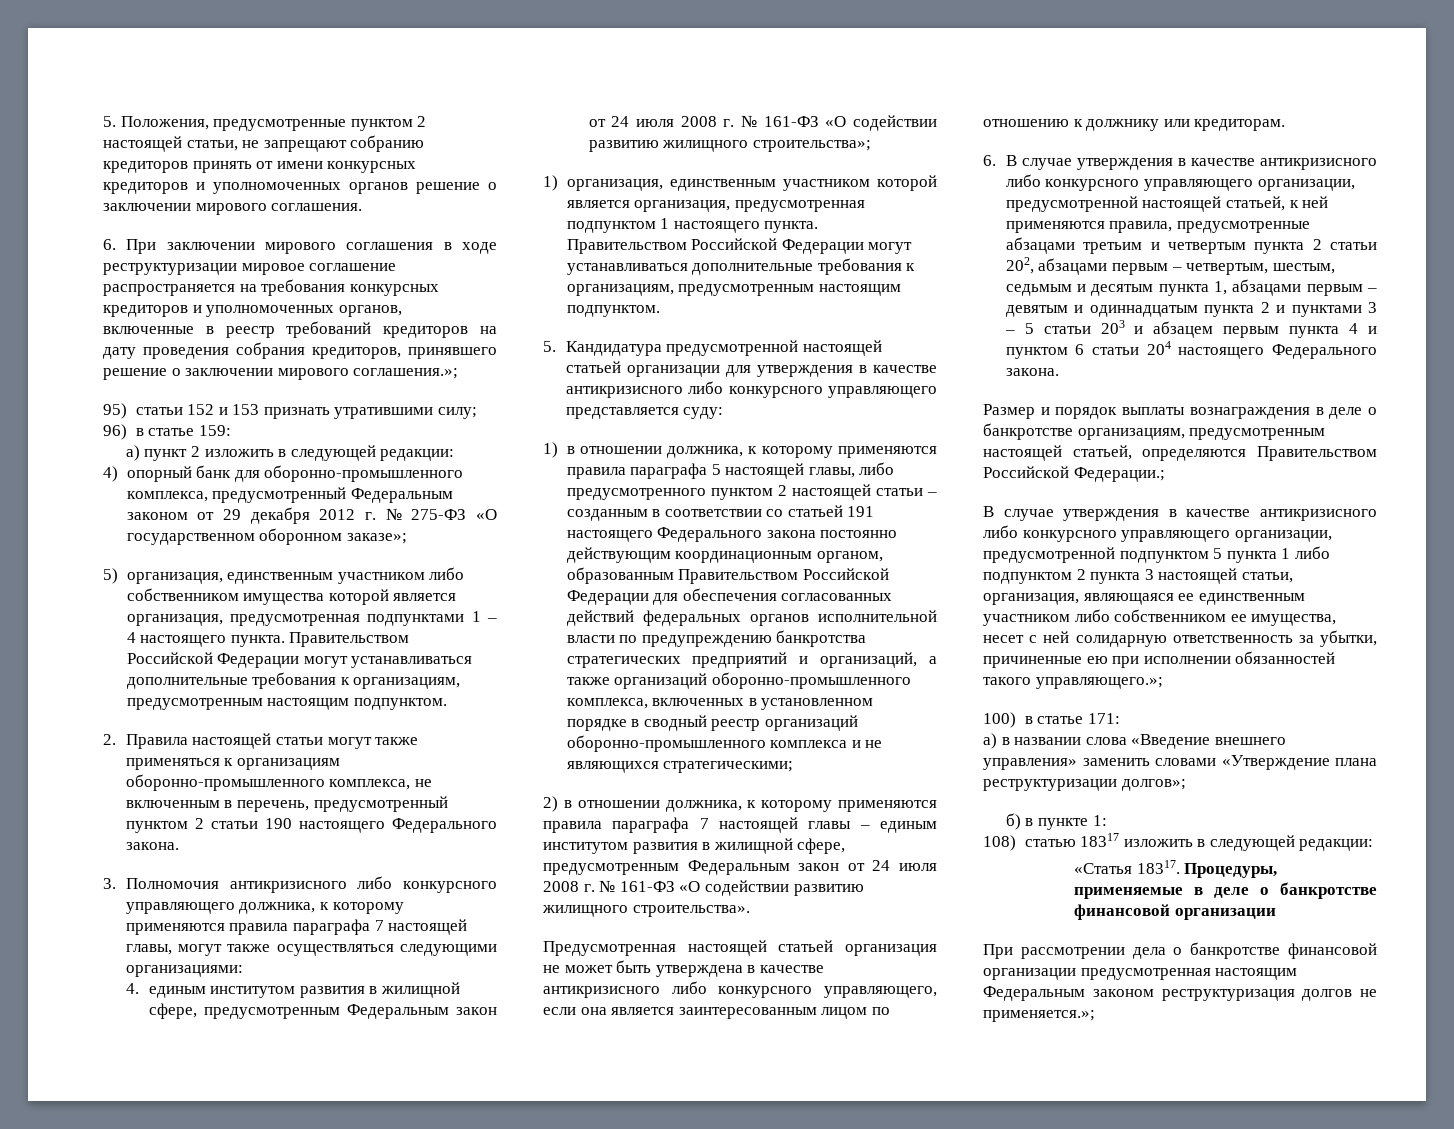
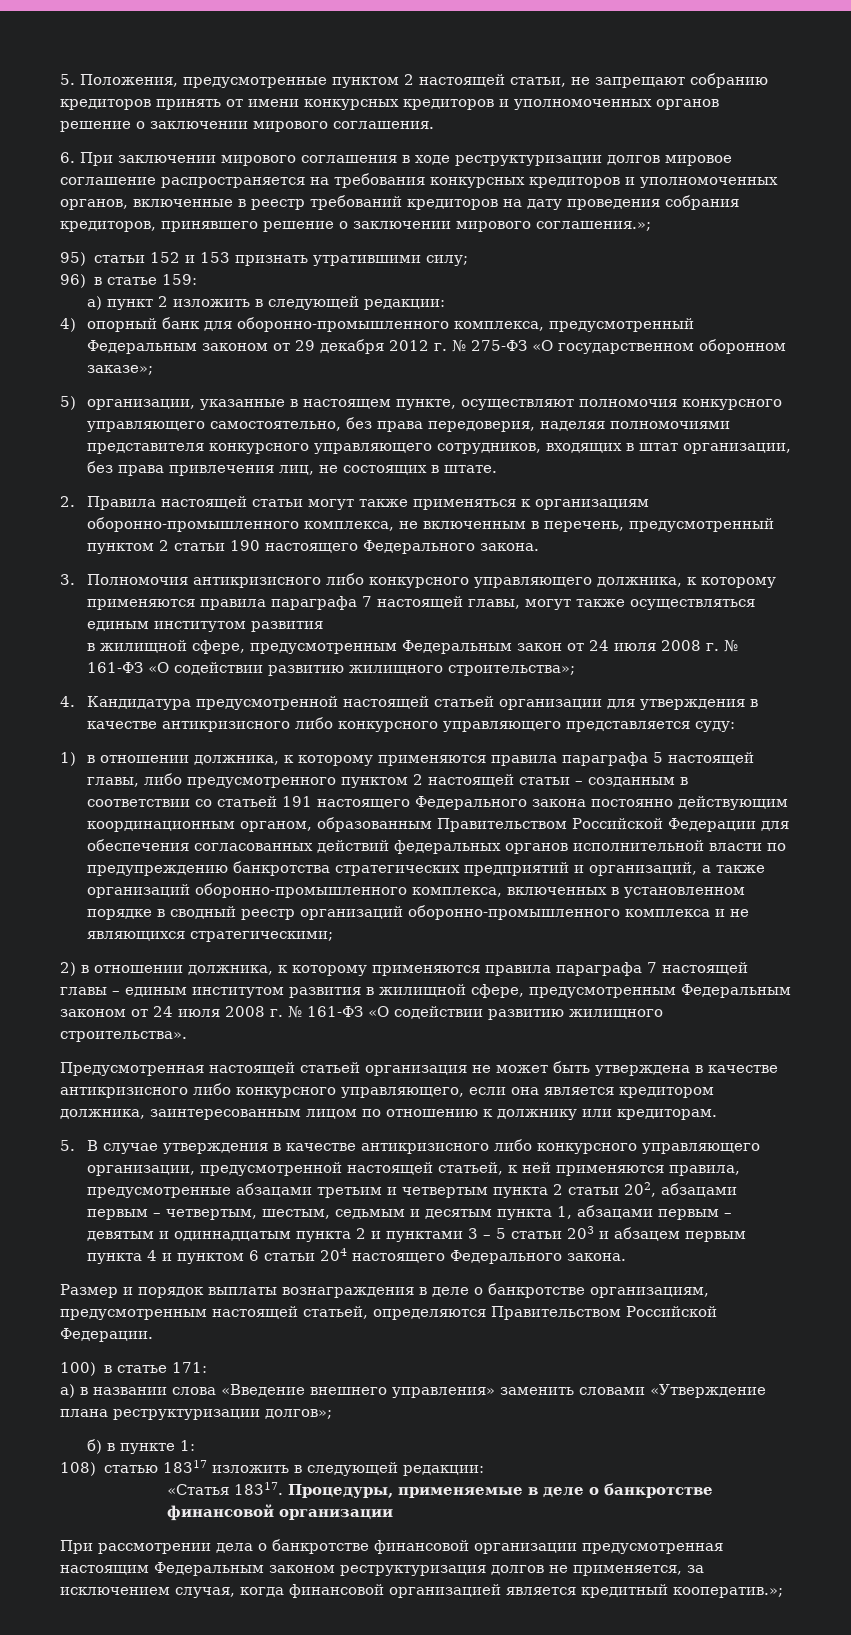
(237, 269) none -> [607,155,660,165] долгов
[126,567,465,584] [126,588,457,605] [126,611,497,626] [126,632,410,647] [126,652,473,668] [126,672,461,689] [126,698,447,710] организация, единственным участником либо собственником имущества которой является организация, предусмотренная подпунктами 1 – 4 настоящего пункта. Правительством Российской Федерации могут устанавливаться дополнительные требования к организациям, предусмотренным настоящим подпунктом. -> [86,399,782,410] [86,417,730,432] [86,443,791,454] [86,461,497,476] организации, указанные в настоящем пункте, осуществляют полномочия конкурсного управляющего самостоятельно, без права передоверия, наделяя полномочиями представителя конкурсного управляющего сотрудников, входящих в штат организации, без права привлечения лиц, не состоящих в штате.
[399,944,497,956] [125,965,243,977] [125,983,365,998] следующими организациями: // 4. единым институтом развития -> [86,621,323,632] единым институтом развития //
[543,175,937,191] [566,200,865,212] [566,218,819,233] [566,238,913,254] [566,258,916,275] [566,284,901,296] [566,305,660,317] [543,341,556,352] 1) организация, единственным участником которой является организация, предусмотренная подпунктом 1 настоящего пункта. Правительством Российской Федерации могут устанавливаться дополнительные требования к организациям, предусмотренным настоящим подпунктом. // 5. -> [60,696,75,707] 4.
[798,863,840,871] закон -> [60,1009,126,1017] законом
(675, 1011) none -> [619,1087,714,1098] [60,1109,145,1119] кредитором должника,
[983,155,996,166] 6. -> [60,1140,75,1151] 5.
[1073,467,1165,482] [983,506,1377,521] [983,525,1332,542] [983,546,1330,563] [983,568,1293,584] [983,593,1305,605] [983,609,1337,626] [983,630,1377,647] [983,651,1336,668] [983,677,1163,689] Федерации.; // В случае утверждения в качестве антикризисного либо конкурсного управляющего организации, предусмотренной подпунктом 5 пункта 1 либо подпунктом 2 пункта 3 настоящей статьи, организация, являющаяся ее единственным участником либо собственником ее имущества, несет с ней солидарную ответственность за убытки, причиненные ею при исполнении обязанностей такого управляющего.»; -> [60,1328,153,1342] Федерации.
[983,1010,1095,1022] применяется.»; -> [573,1565,704,1576] [60,1584,783,1598] применяется, за исключением случая, когда финансовой организацией является кредитный кооператив.»;

